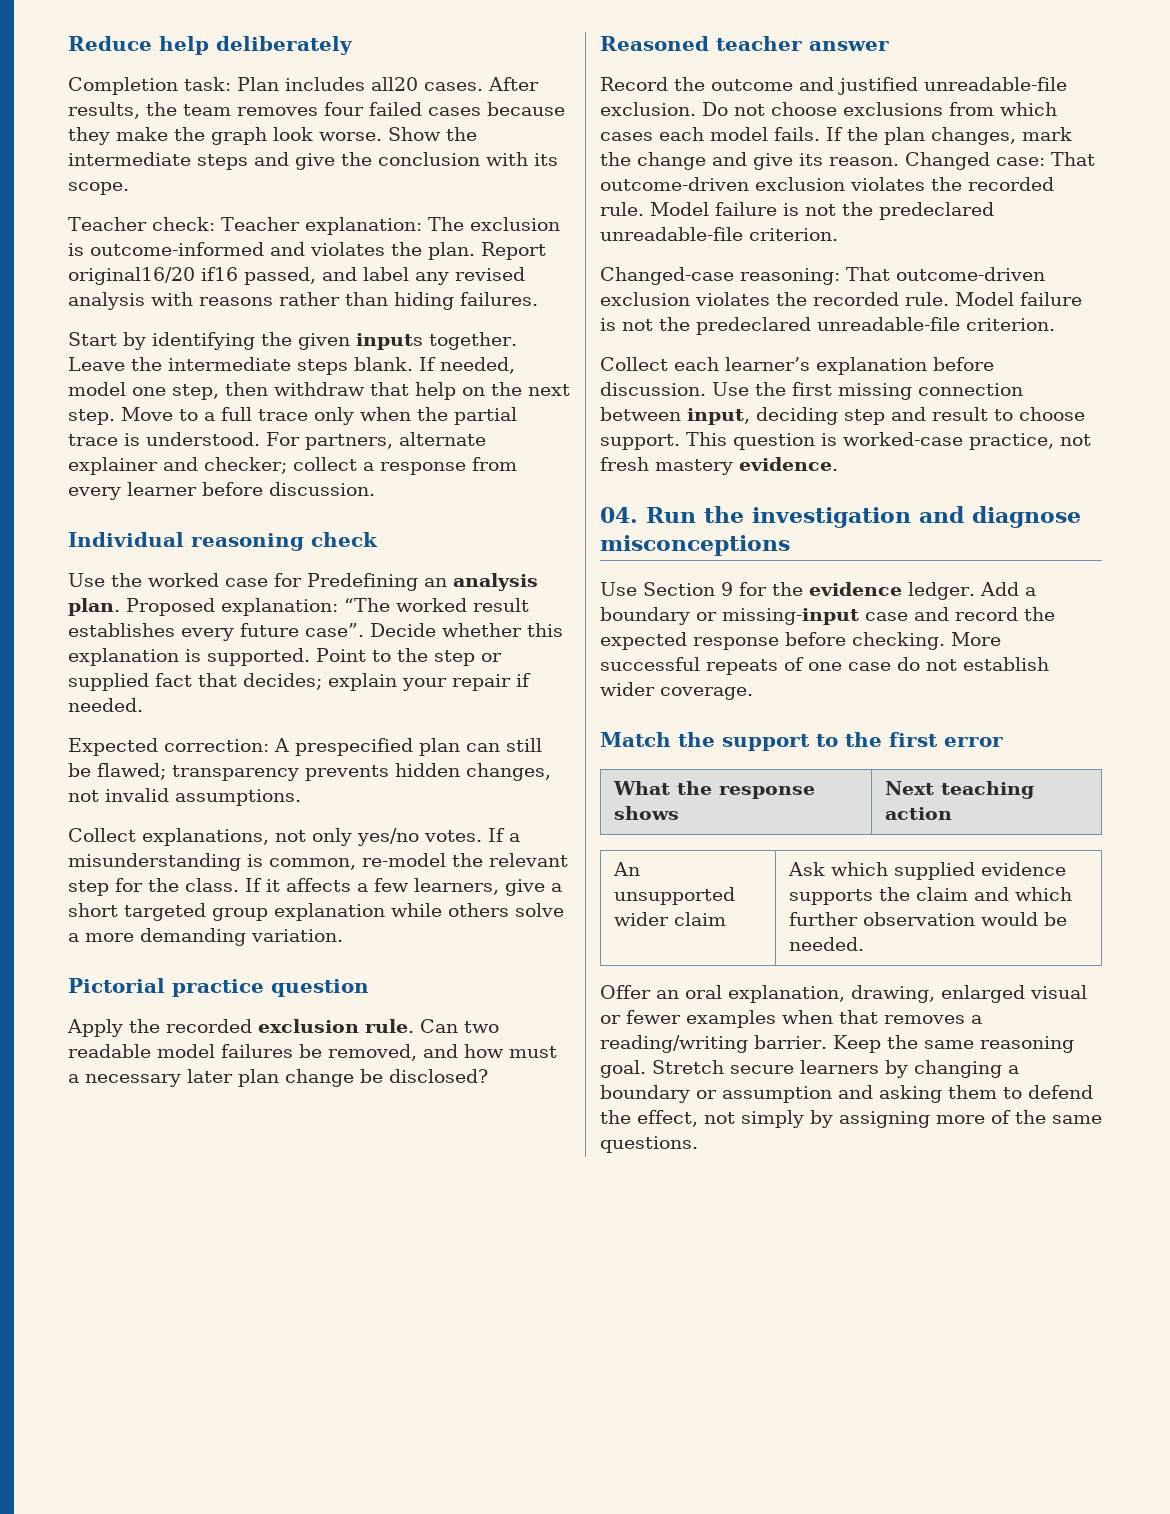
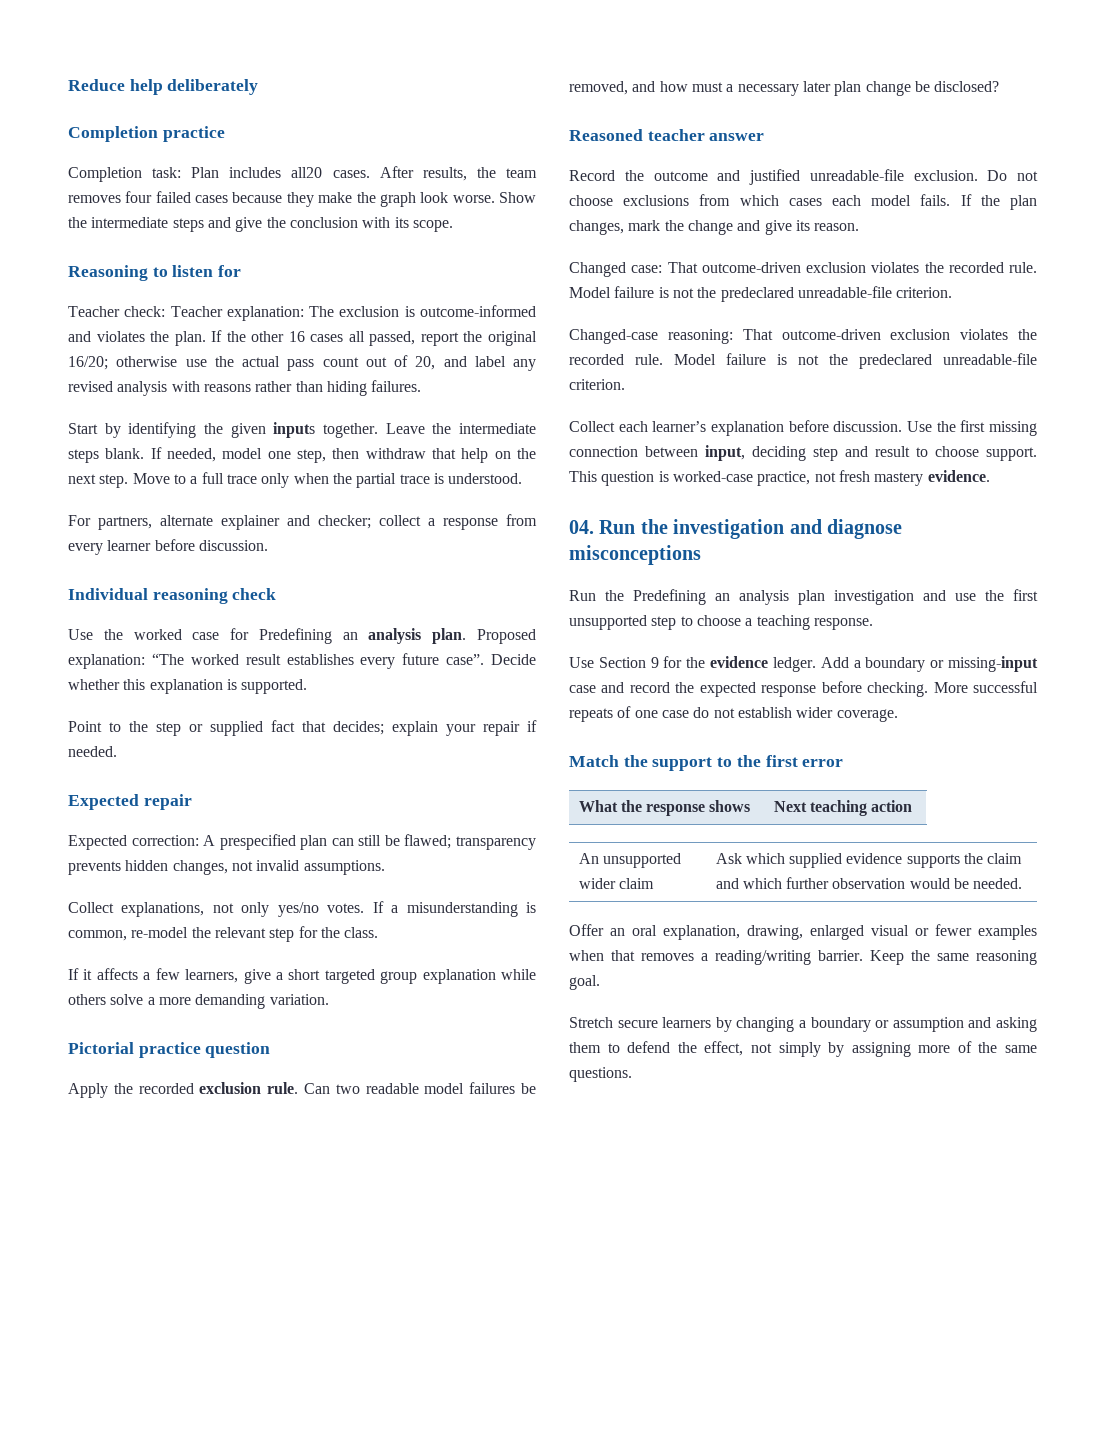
(353, 45) none -> [68,126,225,142] // Completion practice
(129, 188) none -> [68,265,242,281] // Reasoning to listen for
[481,242,546,260] [68,267,316,285] Report original16/20 if16 passed, -> [211,330,537,346] [68,355,436,371] If the other 16 cases all passed, report the original 16/20; otherwise use the actual pass count out of 20,
(260, 439) none -> (523, 478) //
(310, 657) none -> (308, 686) //
(143, 705) none -> [68,794,192,810] // Expected repair
(239, 885) none -> (379, 932) //
(899, 161) none -> (860, 227) //
(790, 545) none -> [569,589,1038,605] [569,615,873,630] // Run the Predefining an analysis plan investigation and use the first unsupported step to choose a teaching response.
(646, 1069) none -> (600, 982) //

